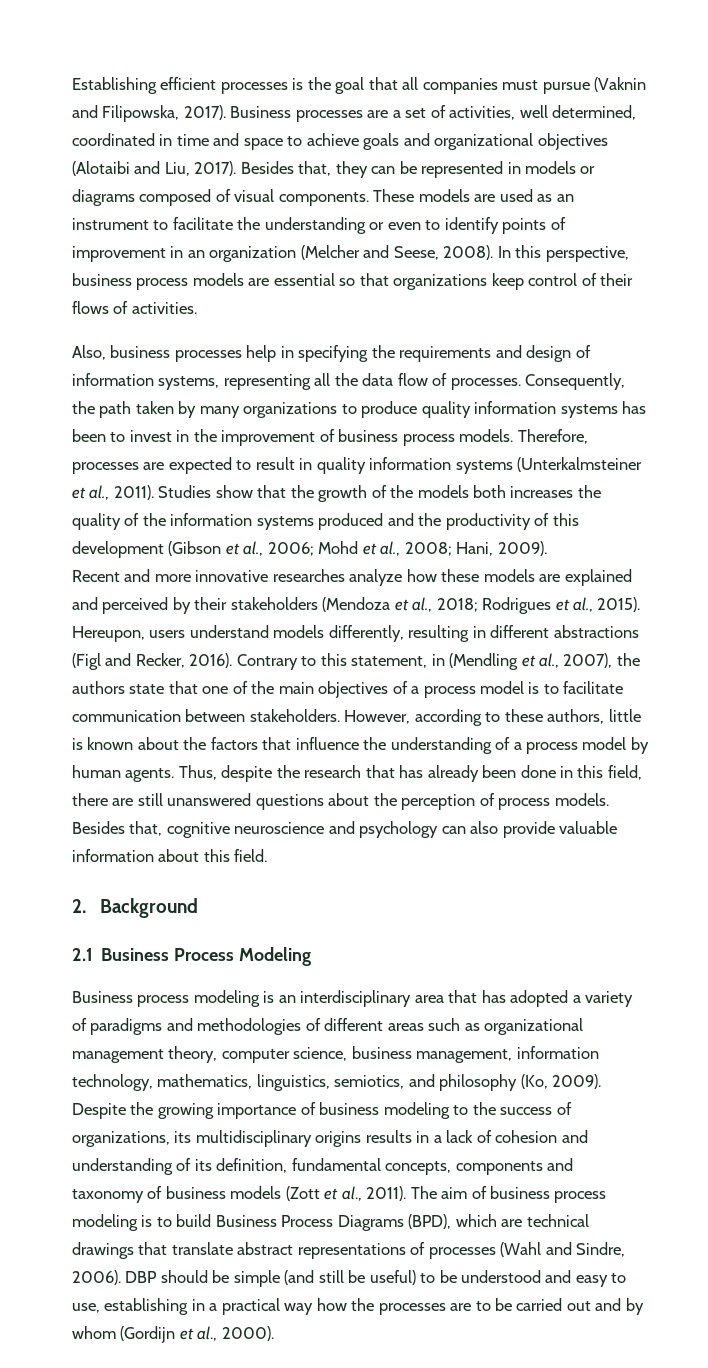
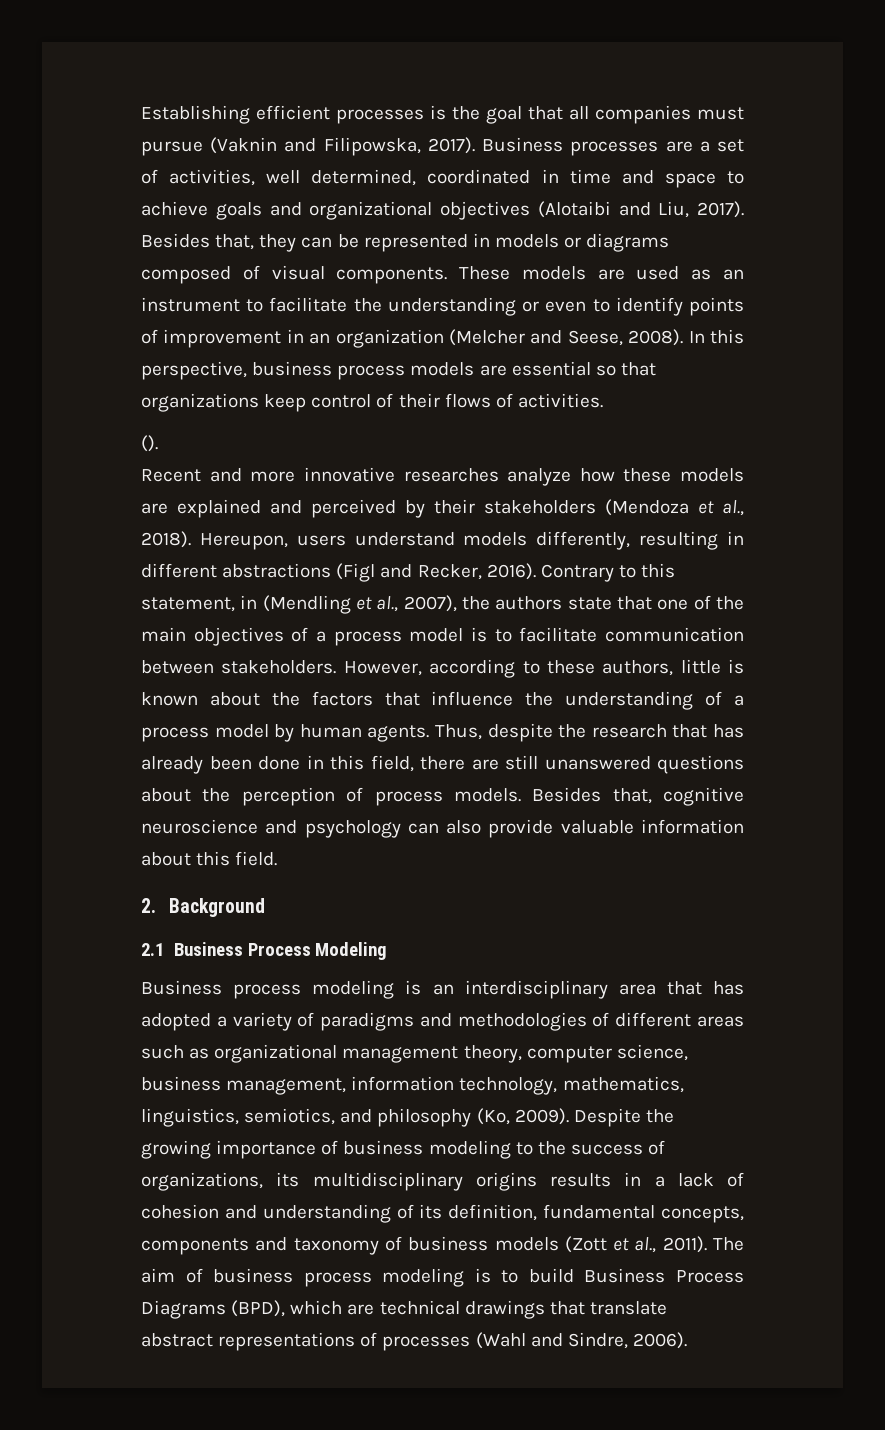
[72,345,591,362] [72,373,626,390] [72,401,647,418] [72,429,588,446] [72,457,643,474] [72,485,601,502] [72,513,579,530] [72,541,547,558] Also, business processes help in specifying the requirements and design of information systems, representing all the data flow of processes. Consequently, the path taken by many organizations to produce quality information systems has been to invest in the improvement of business process models. Therefore, processes are expected to result in quality information systems (Unterkalmsteiner et al., 2011). Studies show that the growth of the models both increases the quality of the information systems produced and the productivity of this development (Gibson et al., 2006; Mohd et al., 2008; Hani, 2009). -> [141,435,158,452] ().
[436,597,641,614] 2018; Rodrigues et al., 2015). -> [141,531,191,548] 2018).
[125,1270,627,1287] [72,1298,644,1315] [72,1326,274,1343] DBP should be simple (and still be useful) to be understood and easy to use, establishing in a practical way how the processes are to be carried out and by whom (Gordijn et al., 2000). -> (687, 1340) none

